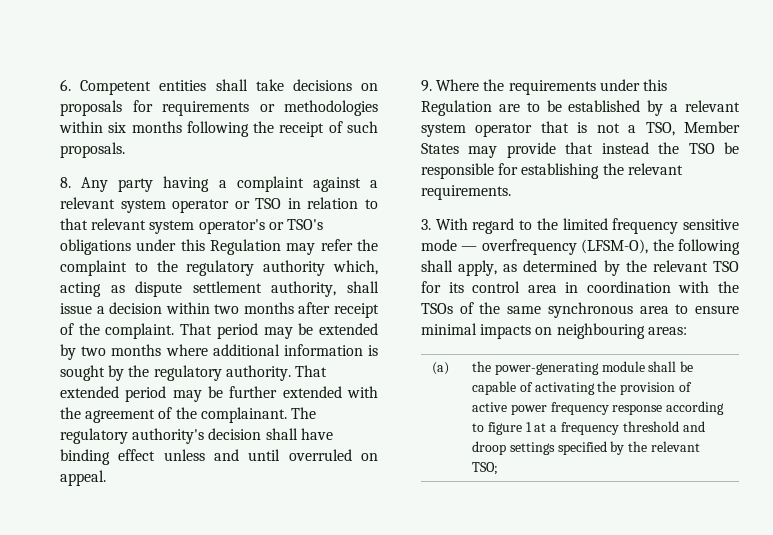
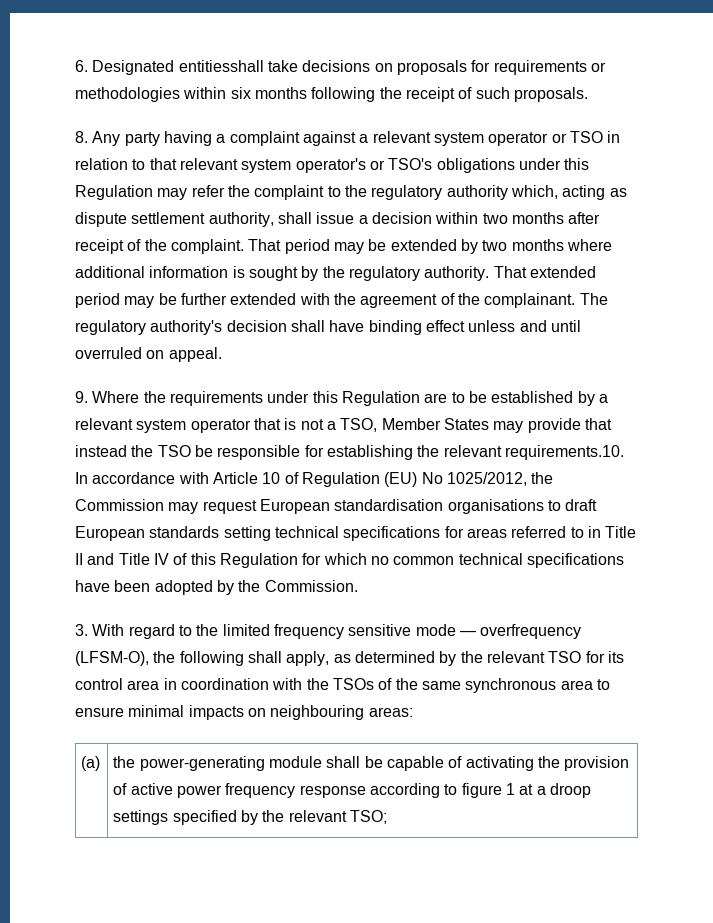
[80,79,248,95] Competent entities shall -> [92,60,264,75] Designated entitiesshall
[421,185,511,200] requirements. -> [504,445,624,460] [75,472,554,487] [75,499,598,514] [75,526,637,541] [75,553,624,568] [75,580,358,595] requirements.10. In accordance with Article 10 of Regulation (EU) No 1025/2012, the Commission may request European standardisation organisations to draft European standards setting technical specifications for areas referred to in Title II and Title IV of this Regulation for which no common technical specifications have been adopted by the Commission.
[561,421,705,435] frequency threshold and -> (546, 790) none

